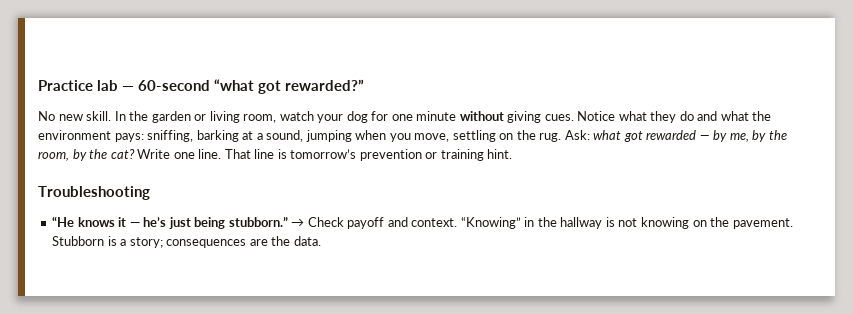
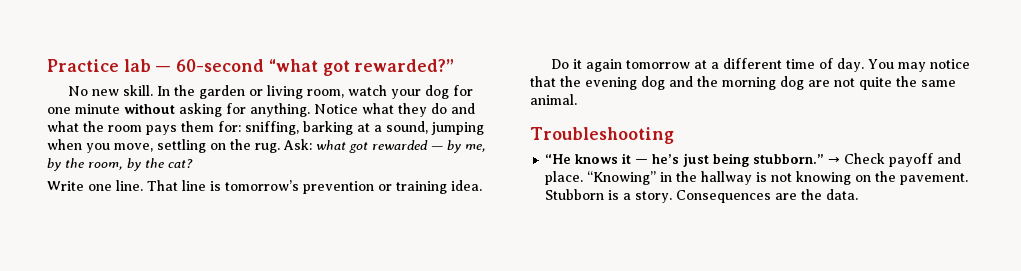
[507,111,574,123] giving cues. -> [179,103,310,117] asking for anything.
[38,130,144,142] environment pays: -> [108,121,241,135] room pays them for:
(135, 154) none -> (193, 163) //
[487,149,513,159] hint. -> [451,180,482,191] [551,58,971,72] [530,76,956,90] [530,94,577,105] idea. // Do it again tomorrow at a different time of day. You may notice that the evening dog and the morning dog are not quite the same animal.
[411,218,458,227] context. -> [545,171,584,185] place.
[129,237,247,248] story; consequences -> [635,190,772,203] story. Consequences

